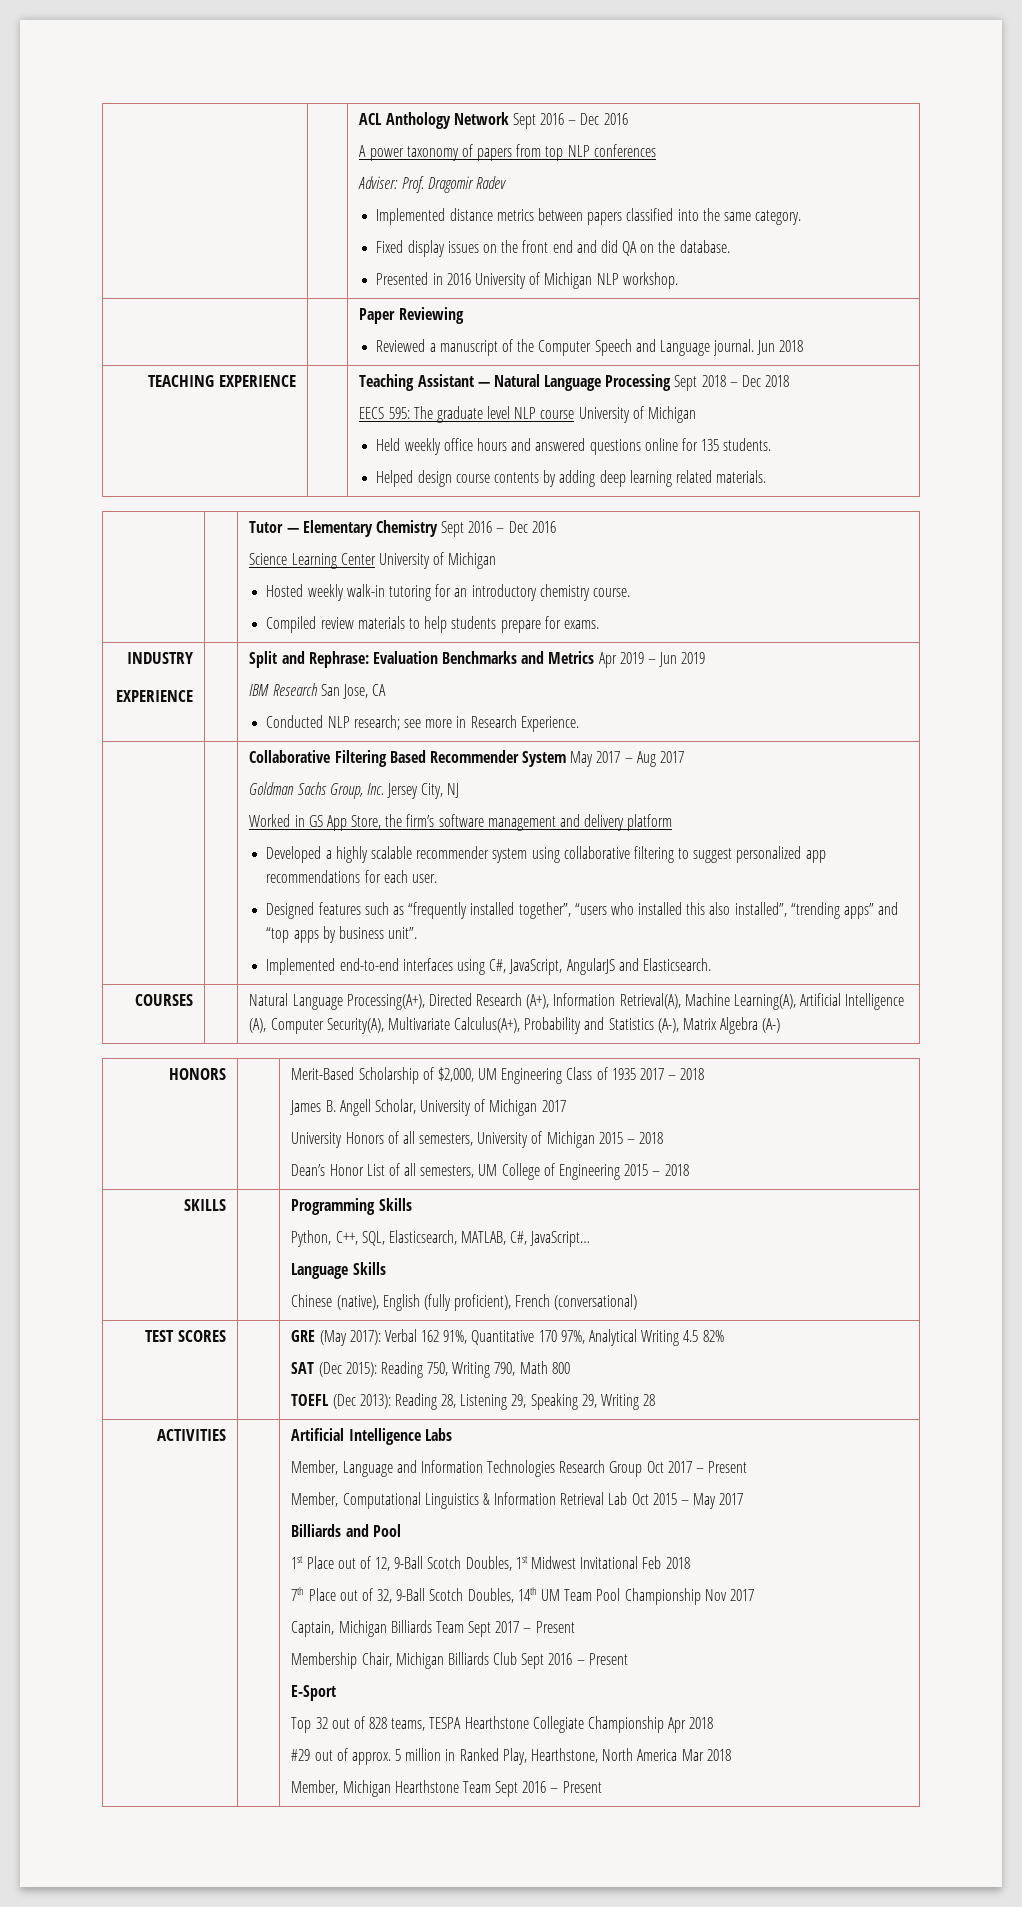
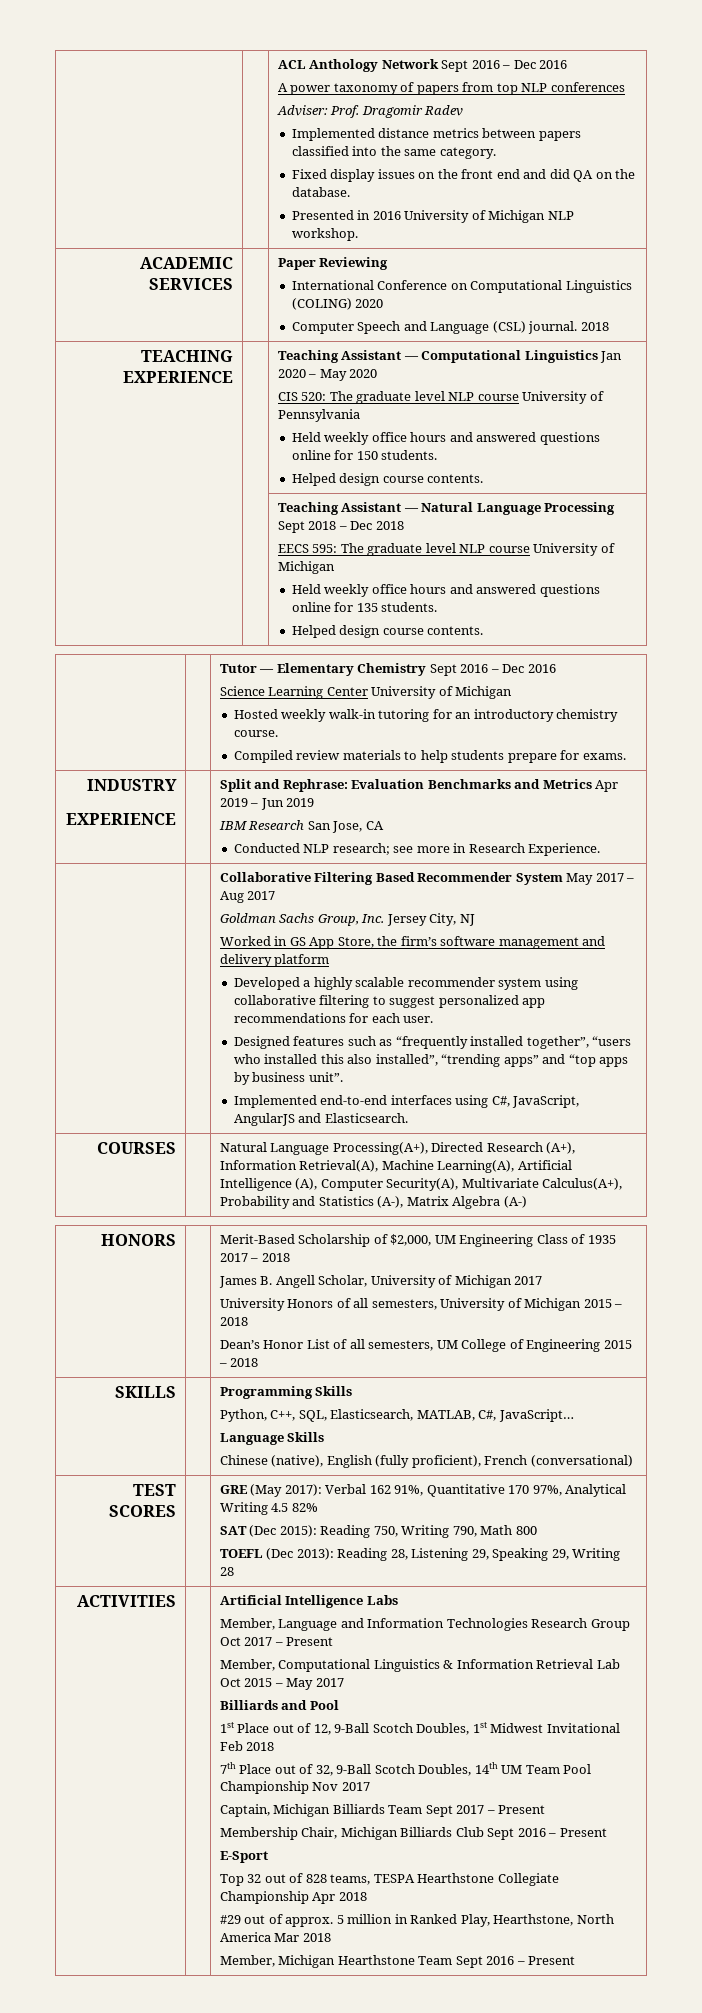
(678, 280) none -> [140,257,234,269] [149,278,234,290] ACADEMIC SERVICES
[376,339,535,356] Reviewed a manuscript of the -> [291,280,632,293] [291,298,384,310] International Conference on Computational Linguistics (COLING) 2020 //
[713,339,776,356] journal. Jun -> [492,321,578,334] (CSL) journal.
(296, 381) none -> [277,350,623,363] [277,369,378,381] [277,391,604,404] [277,409,360,422] [291,432,600,445] [291,450,438,460] [291,473,484,486] | Teaching Assistant — Computational Linguistics Jan 2020 – May 2020 // CIS 520: The graduate level NLP course University of Pennsylvania // Held weekly office hours and answered questions online for 150 students. // Helped design course contents. // |
[493,470,767,487] contents by adding deep learning related materials. -> [427,626,484,635] contents.

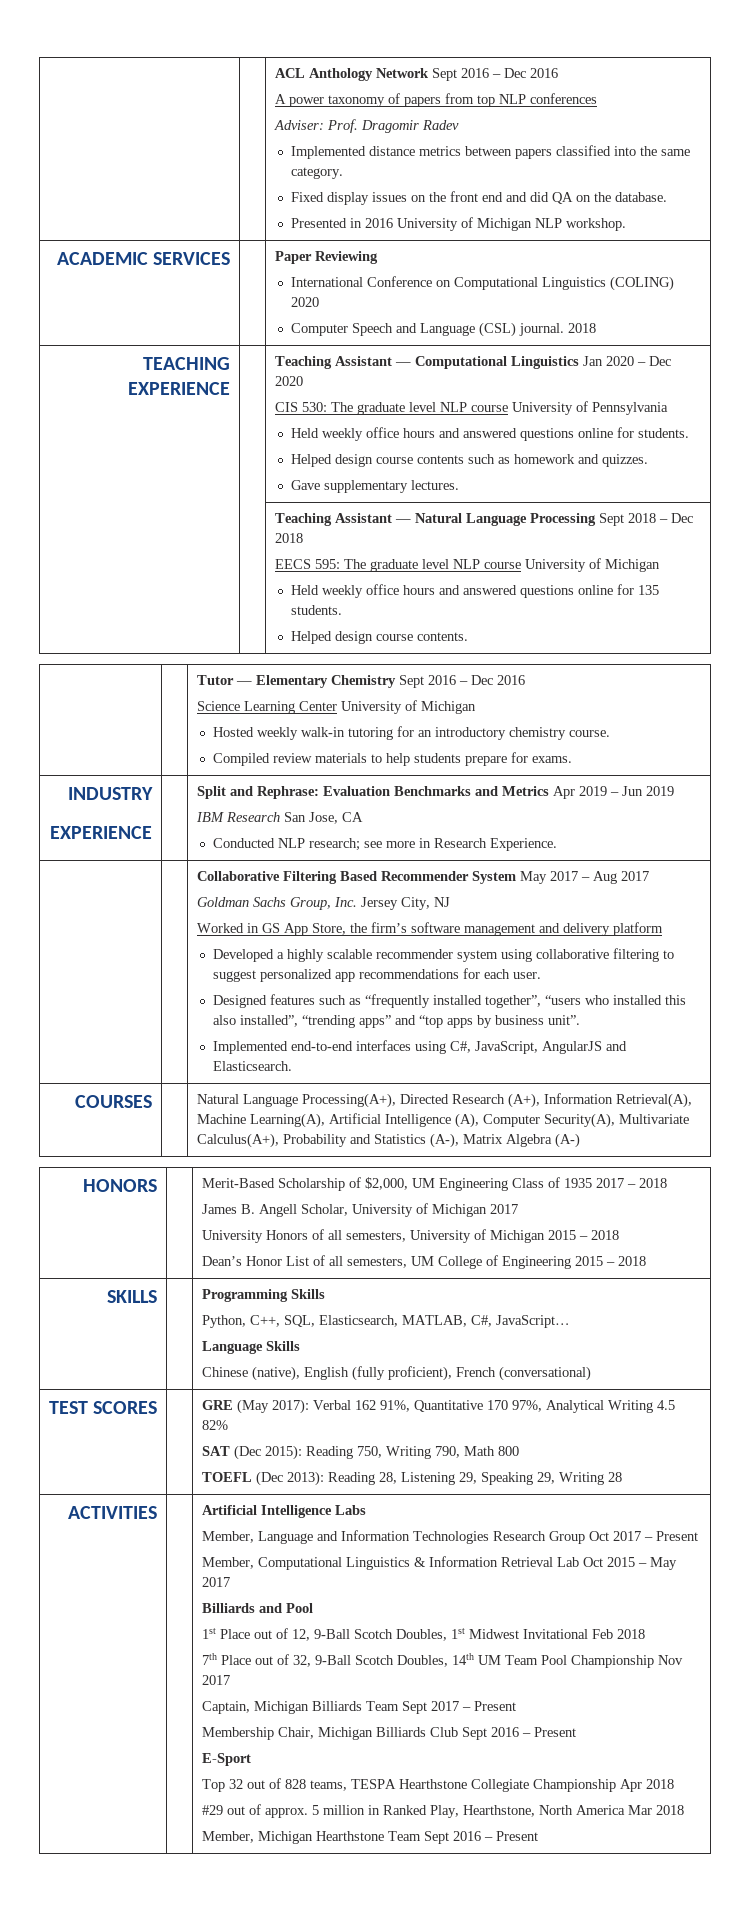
[319,369,347,381] May -> [648,356,671,366] Dec
[301,392,327,401] 520: -> [301,402,327,412] 530:
[356,450,438,460] [291,473,484,486] 150 students. // Helped design course contents. -> [637,428,689,438] [290,454,648,467] [290,480,459,493] students. // Helped design course contents such as homework and quizzes. // Gave supplementary lectures.

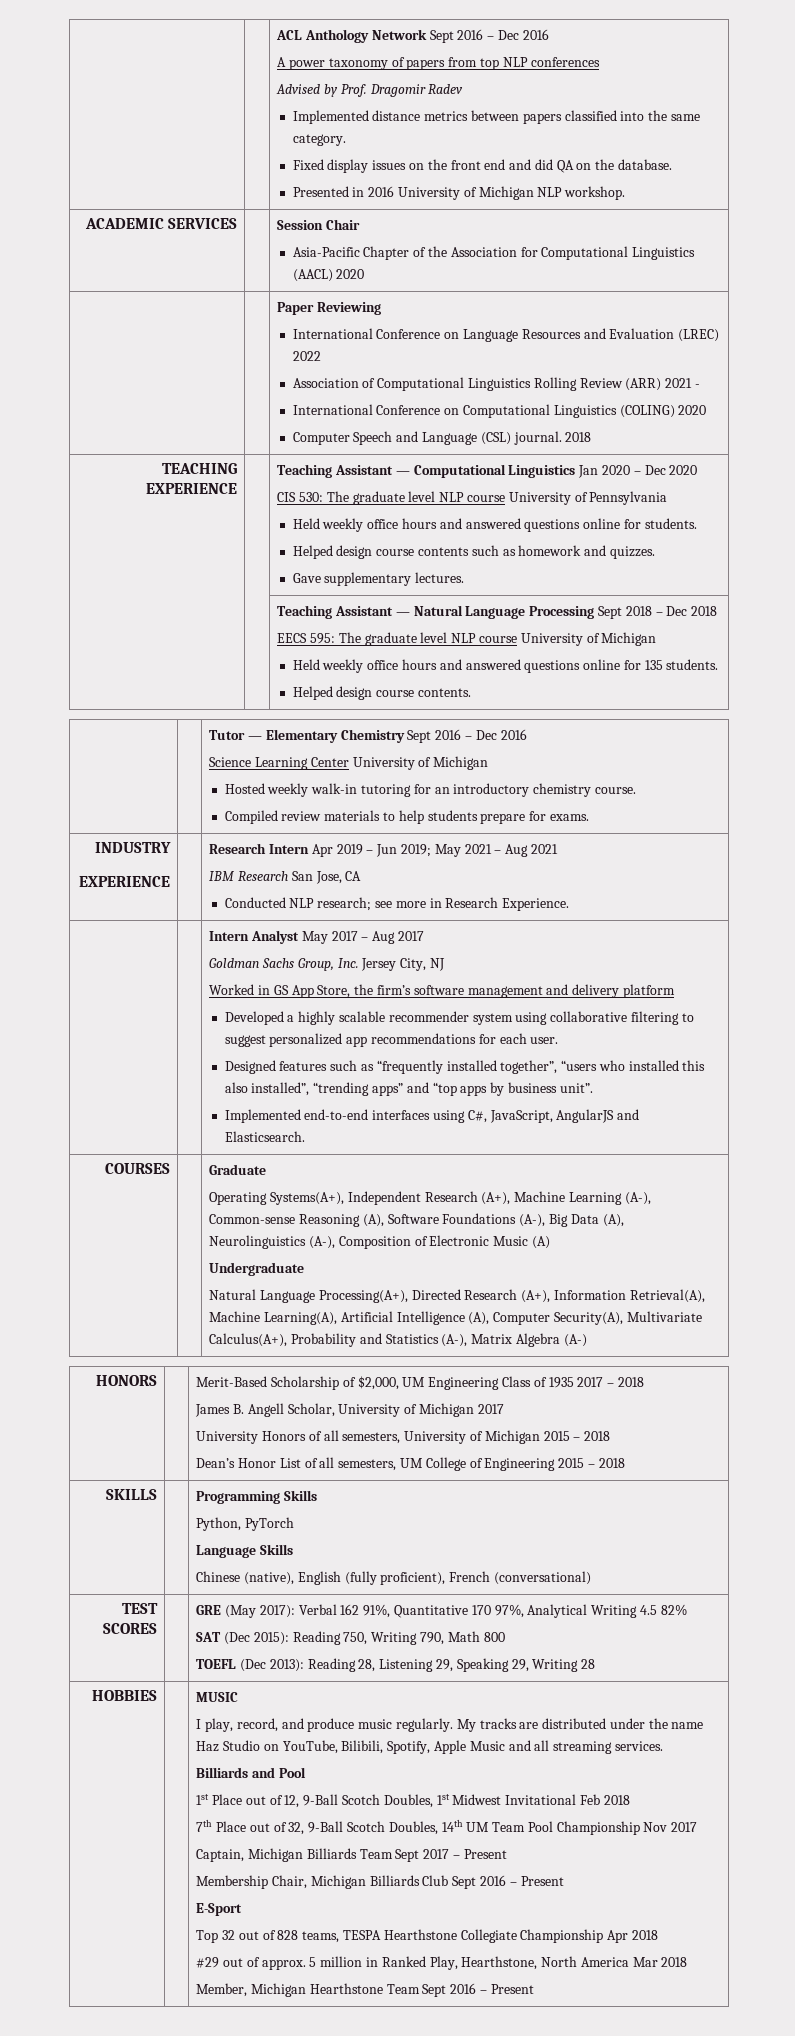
[273,120,324,130] Adviser: -> [276,84,339,97] Advised by
[274,251,378,264] Paper Reviewing -> [277,219,361,230] [292,246,696,260] [292,269,365,282] [277,302,382,315] [292,328,720,342] [292,351,321,361] [292,377,700,391] Session Chair // Asia-Pacific Chapter of the Association for Computational Linguistics (AACL) 2020 // | | Paper Reviewing // International Conference on Language Resources and Evaluation (LREC) 2022 // Association of Computational Linguistics Rolling Review (ARR) 2021 -
[196,786,674,799] Split and Rephrase: Evaluation Benchmarks and Metrics Apr 2019 – Jun 2019 -> [209,843,558,857] Research Intern Apr 2019 – Jun 2019; May 2021 – Aug 2021
[196,871,516,884] Collaborative Filtering Based Recommender System -> [209,930,300,944] Intern Analyst
(153, 1101) none -> [209,1164,267,1175] [209,1191,651,1205] [209,1213,624,1227] [209,1235,550,1249] [209,1262,305,1276] Graduate // Operating Systems(A+), Independent Research (A+), Machine Learning (A-), Common-sense Reasoning (A), Software Foundations (A-), Big Data (A), Neurolinguistics (A-), Composition of Electronic Music (A) // Undergraduate //
[249,1315,570,1328] C++, SQL, Elasticsearch, MATLAB, C#, JavaScript… -> [245,1517,295,1531] PyTorch
[68,1506,158,1519] [201,1505,366,1518] [201,1530,698,1544] [201,1556,677,1570] [201,1577,230,1587] ACTIVITIES | | Artificial Intelligence Labs // Member, Language and Information Technologies Research Group Oct 2017 – Present // Member, Computational Linguistics & Information Retrieval Lab Oct 2015 – May 2017 -> [91,1690,157,1701] [196,1692,239,1702] [196,1718,704,1732] [196,1740,663,1754] HOBBIES | | MUSIC // I play, record, and produce music regularly. My tracks are distributed under the name Haz Studio on YouTube, Bilibili, Spotify, Apple Music and all streaming services.

